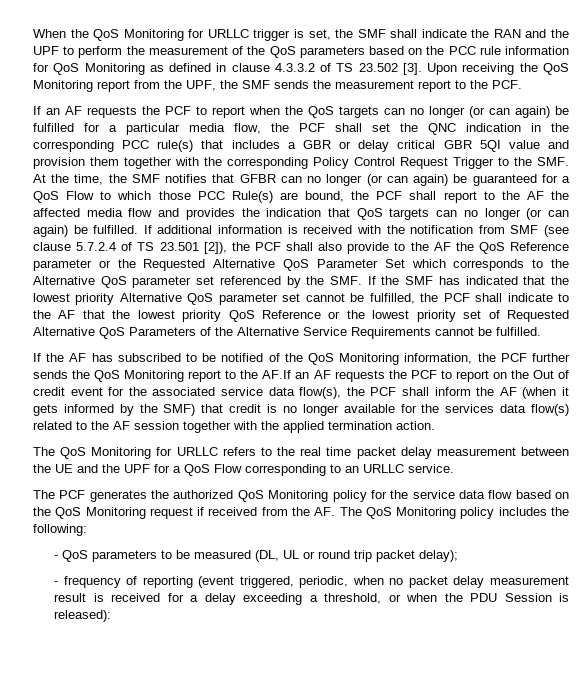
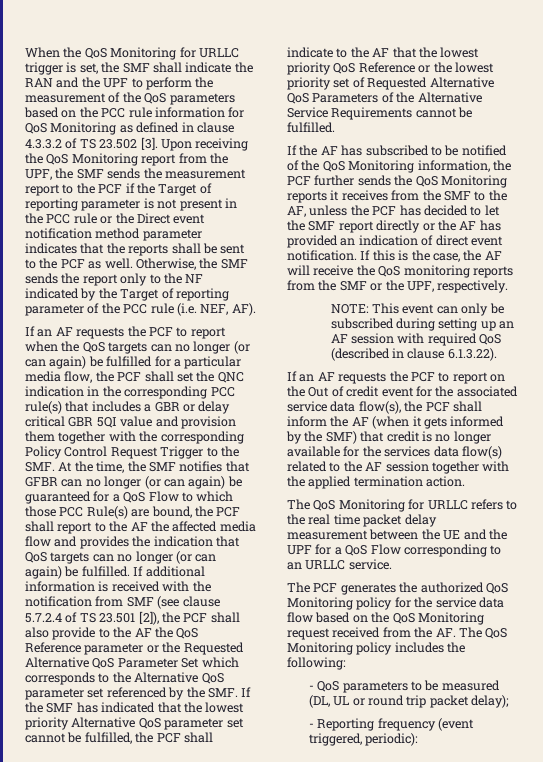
[492,80,522,89] PCF. -> [98,183,212,196] [25,198,237,211] [25,213,206,224] [25,228,202,241] [25,243,246,256] [25,258,248,270] [25,273,204,286] [25,288,229,301] [25,303,256,316] PCF if the Target of reporting parameter is not present in the PCC rule or the Direct event notification method parameter indicates that the reports shall be sent to the PCF as well. Otherwise, the SMF sends the report only to the NF indicated by the Target of reporting parameter of the PCC rule (i.e. NEF, AF).
[188,370,292,382] report to the AF.If -> [287,190,507,203] [287,205,500,217] [287,220,501,233] [287,235,503,248] [287,250,502,262] [287,265,513,278] [287,280,509,293] [330,303,504,316] [330,318,515,331] [330,333,502,346] [330,348,497,361] [287,371,297,381] reports it receives from the SMF to the AF, unless the PCF has decided to let the SMF report directly or the AF has provided an indication of direct event notification. If this is the case, the AF will receive the QoS monitoring reports from the SMF or the UPF, respectively. // NOTE: This event can only be subscribed during setting up an AF session with required QoS (described in clause 6.1.3.22). // If
[197,507,205,516] if -> (330, 634) none
[63,576,569,588] [54,593,569,605] [54,610,112,622] frequency of reporting (event triggered, periodic, when no packet delay measurement result is received for a delay exceeding a threshold, or when the PDU Session is released): -> [317,718,474,731] [308,733,419,746] Reporting frequency (event triggered, periodic):

